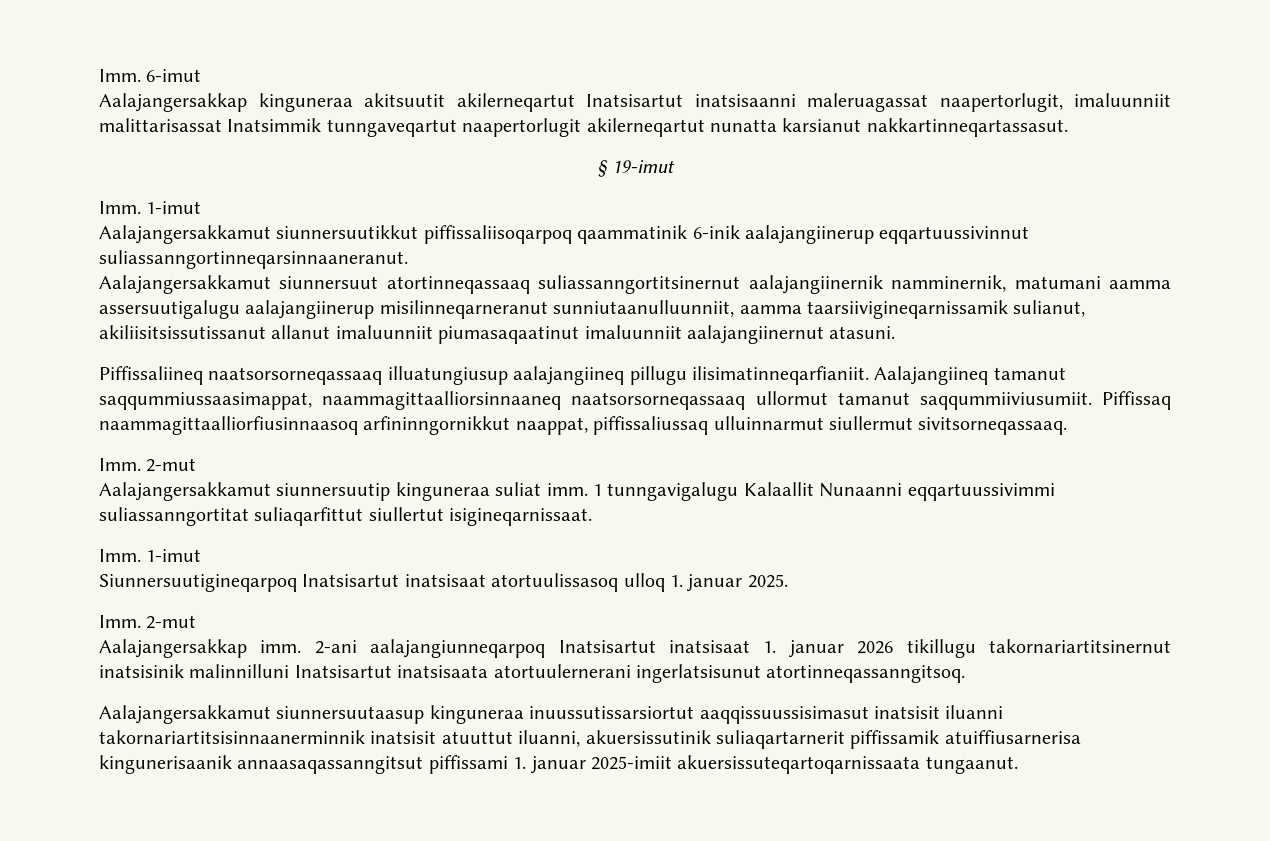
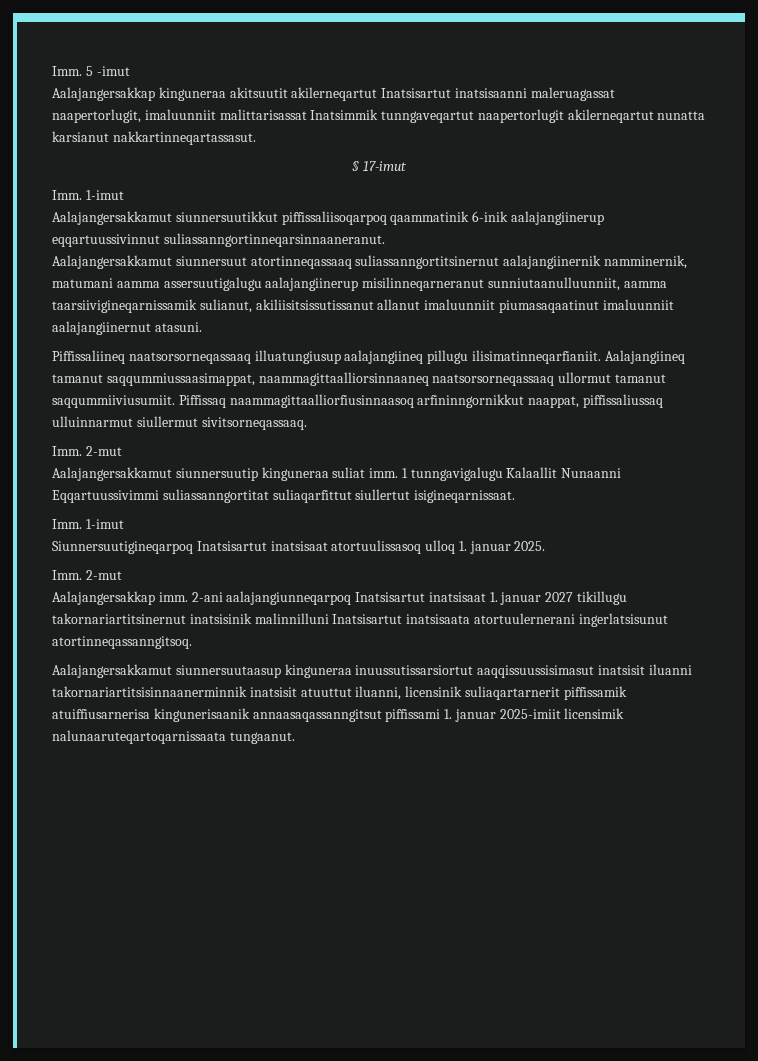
[99,69,202,82] Imm. 6-imut -> [52,66,130,76] Imm. 5 -imut
[612,160,676,173] 19-imut -> [362,161,407,171] 17-imut
[907,483,1055,501] eqqartuussivimmi -> [52,490,159,503] Eqqartuussivimmi
[857,641,894,654] 2026 -> [545,592,574,602] 2027
[585,730,711,744] akuersissutinik -> [405,686,463,697] licensinik
[677,755,921,774] akuersissuteqartoqarnissaata -> [564,708,625,719] [52,730,226,744] licensimik nalunaaruteqartoqarnissaata

